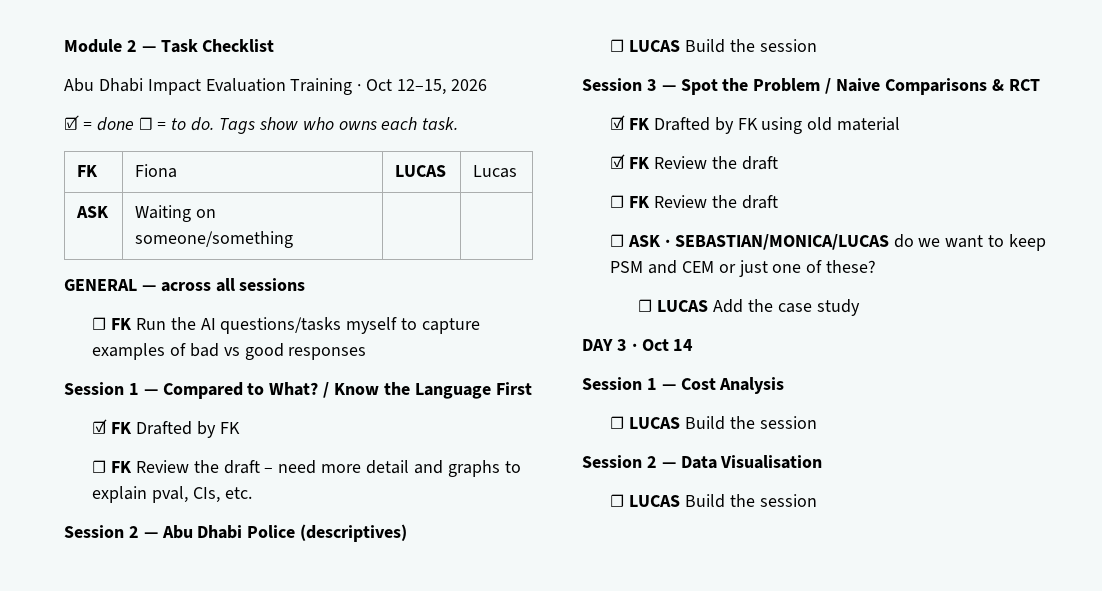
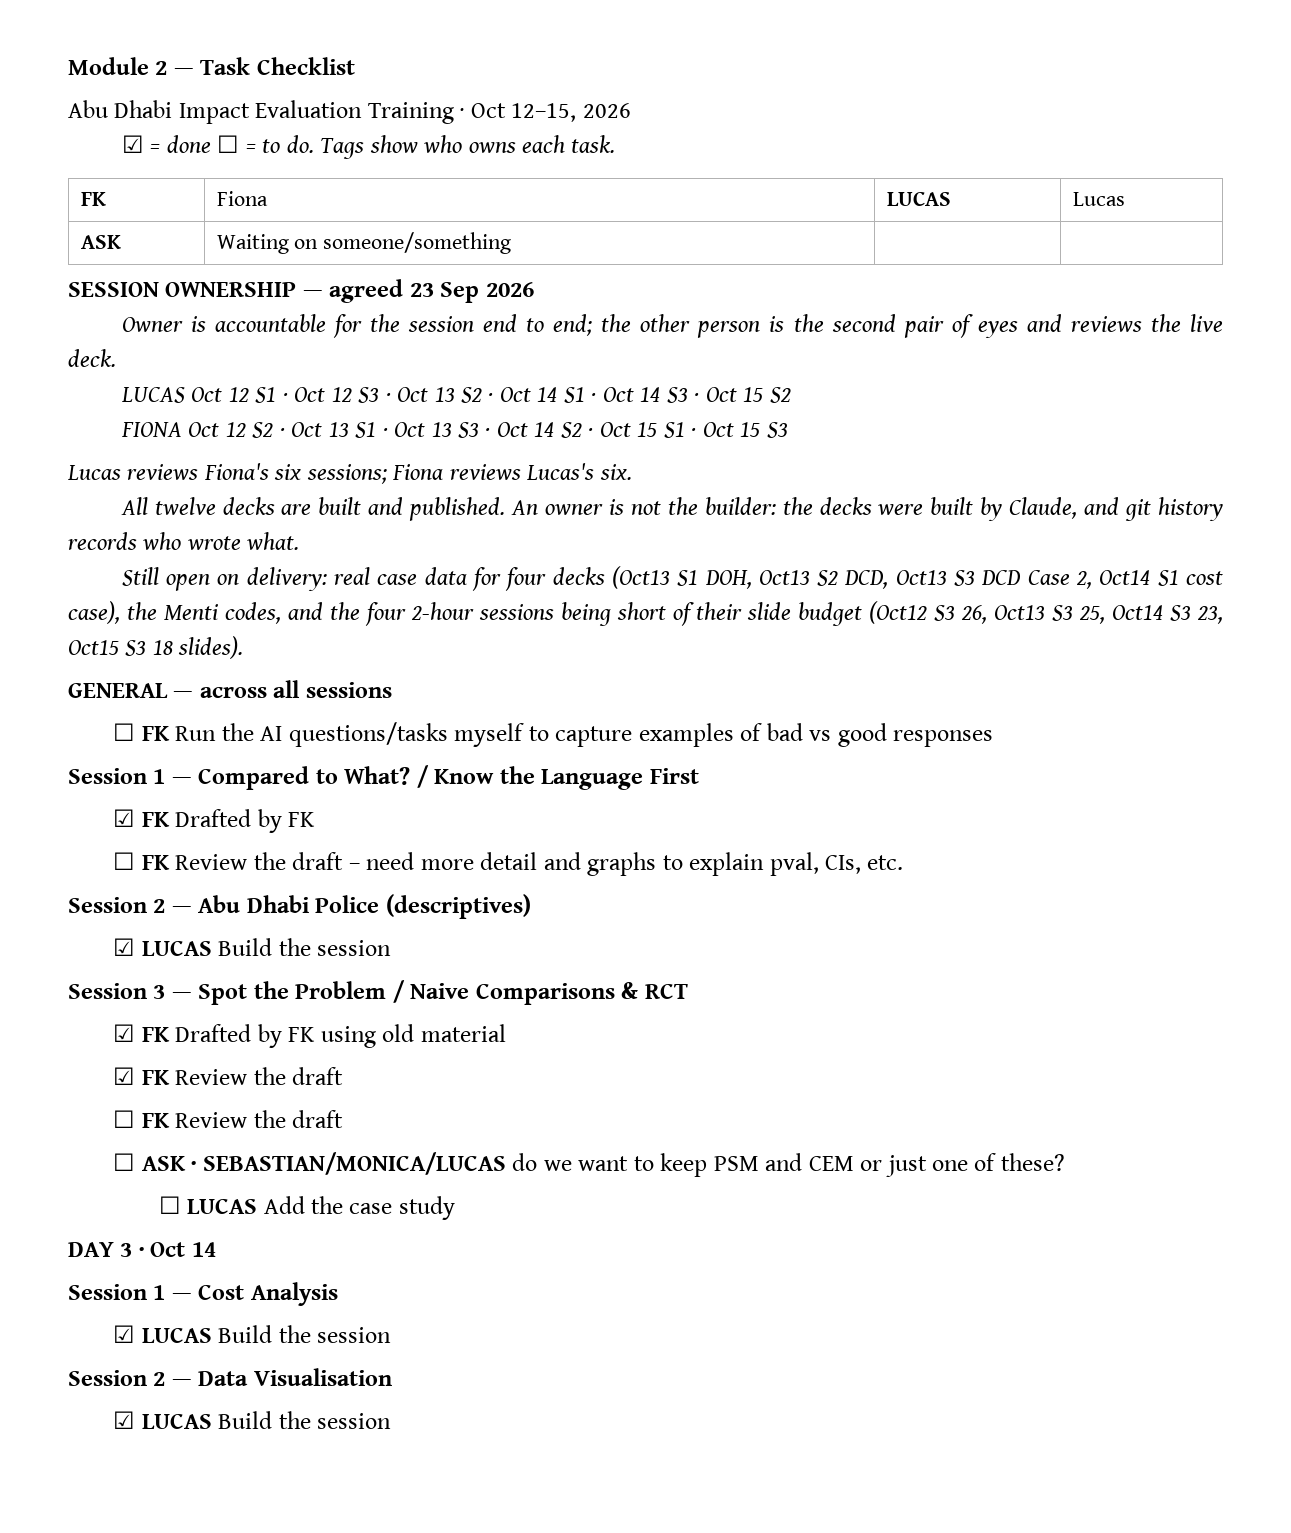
(294, 239) none -> [68,279,534,303] [121,314,1224,338] [68,349,116,367] [120,387,791,403] [120,422,788,438] [67,463,632,484] [120,497,1224,521] [68,532,300,550] [121,566,1224,591] [68,601,1224,626] [68,636,244,659] // SESSION OWNERSHIP — agreed 23 Sep 2026 // Owner is accountable for the session end to end; the other person is the second pair of eyes and reviews the live deck. // LUCAS Oct 12 S1 · Oct 12 S3 · Oct 13 S2 · Oct 14 S1 · Oct 14 S3 · Oct 15 S2 // FIONA Oct 12 S2 · Oct 13 S1 · Oct 13 S3 · Oct 14 S2 · Oct 15 S1 · Oct 15 S3 // Lucas reviews Fiona's six sessions; Fiona reviews Lucas's six. // All twelve decks are built and published. An owner is not the builder: the decks were built by Claude, and git history records who wrote what. // Still open on delivery: real case data for four decks (Oct13 S1 DOH, Oct13 S2 DCD, Oct13 S3 DCD Case 2, Oct14 S1 cost case), the Menti codes, and the four 2-hour sessions being short of their slide budget (Oct12 S3 26, Oct13 S3 25, Oct14 S3 23, Oct15 S3 18 slides).
[610,39,625,52] ☐ -> [113,938,136,956] ☑
[610,416,625,429] ☐ -> [113,1325,136,1343] ☑
[610,494,625,507] ☐ -> [113,1411,136,1429] ☑

